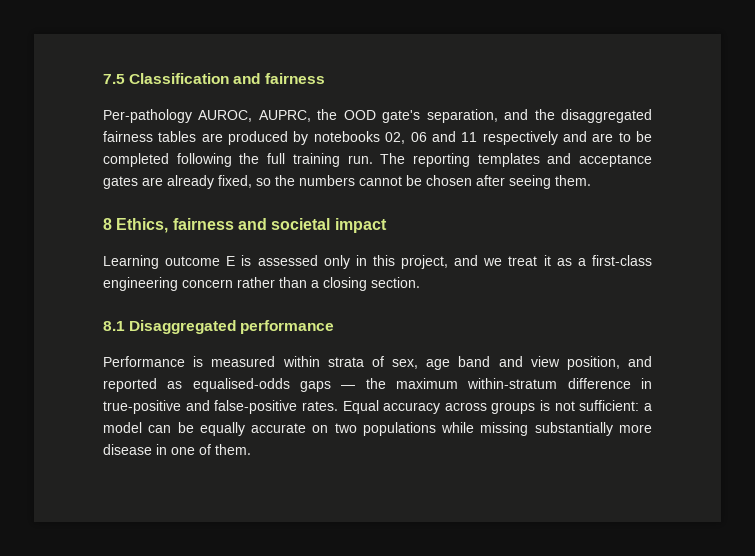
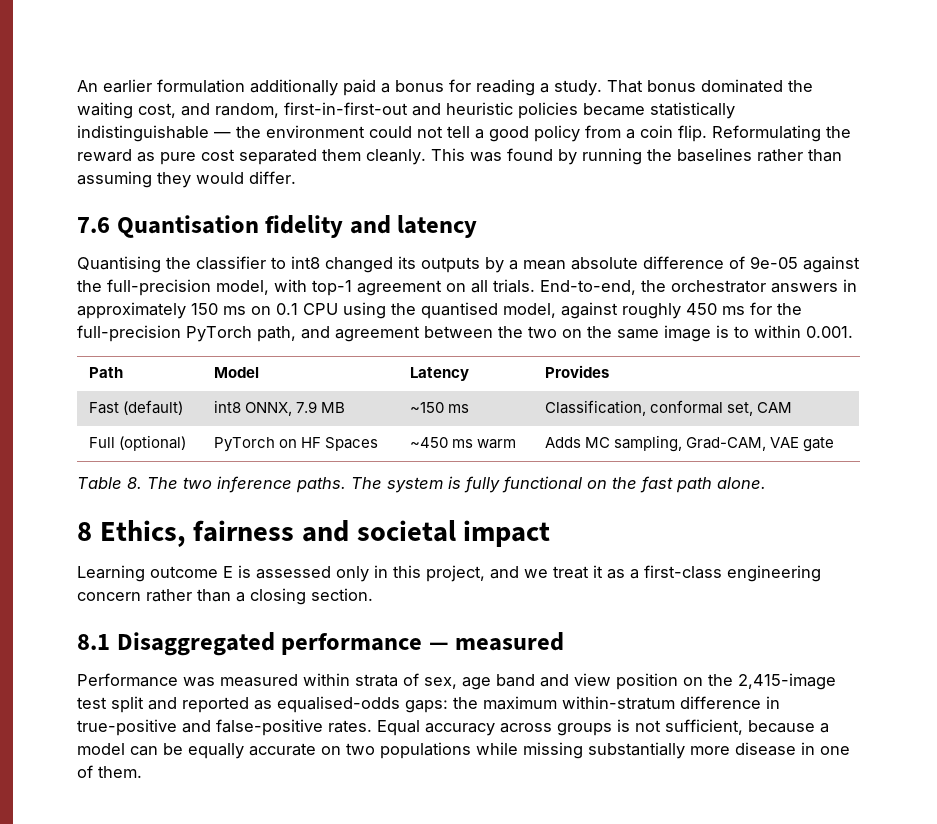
[103,73,325,84] [103,109,653,123] [103,131,652,145] [103,153,652,167] [103,175,591,189] 7.5 Classification and fairness // Per-pathology AUROC, AUPRC, the OOD gate's separation, and the disaggregated fairness tables are produced by notebooks 02, 06 and 11 respectively and are to be completed following the full training run. The reporting templates and acceptance gates are already fixed, so the numbers cannot be chosen after seeing them. -> [77,79,813,96] [77,102,735,119] [77,125,851,142] [77,148,842,165] [77,171,296,188] [77,215,478,238] [77,256,860,273] [77,279,857,296] [77,302,802,319] [77,325,853,342] [89,367,124,378] [214,367,260,378] [410,367,470,381] [545,365,610,378] [89,400,184,415] [214,400,346,416] [410,402,470,413] [545,400,793,416] [89,435,187,451] [214,437,379,452] [410,437,517,449] [545,435,835,452] [77,476,766,493] An earlier formulation additionally paid a bonus for reading a study. That bonus dominated the waiting cost, and random, first-in-first-out and heuristic policies became statistically indistinguishable — the environment could not tell a good policy from a coin flip. Reformulating the reward as pure cost separated them cleanly. This was found by running the baselines rather than assuming they would differ. // 7.6 Quantisation fidelity and latency // Quantising the classifier to int8 changed its outputs by a mean absolute difference of 9e-05 against the full-precision model, with top-1 agreement on all trials. End-to-end, the orchestrator answers in approximately 150 ms on 0.1 CPU using the quantised model, against roughly 450 ms for the full-precision PyTorch path, and agreement between the two on the same image is to within 0.001. // Path | Model | Latency | Provides // Fast (default) | int8 ONNX, 7.9 MB | ~150 ms | Classification, conformal set, CAM // Full (optional) | PyTorch on HF Spaces | ~450 ms warm | Adds MC sampling, Grad-CAM, VAE gate // Table 8. The two inference paths. The system is fully functional on the fast path alone.
(335, 327) none -> [428,632,565,651] — measured
[193,356,204,367] is -> [183,677,215,687] was
[566,356,620,370] position, -> [616,673,836,690] [77,696,144,713] position on the 2,415-image test split
[300,381,356,392] gaps — -> [405,700,448,713] gaps:
[579,400,640,411] sufficient: -> [665,719,815,735] sufficient, because

